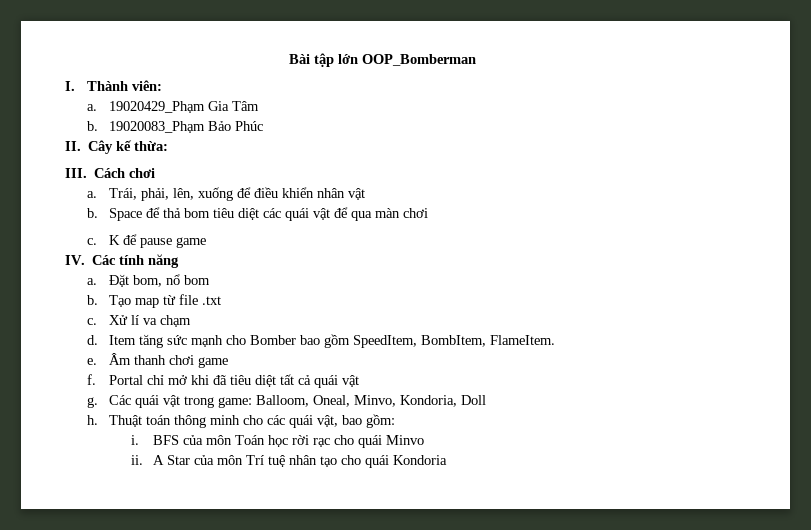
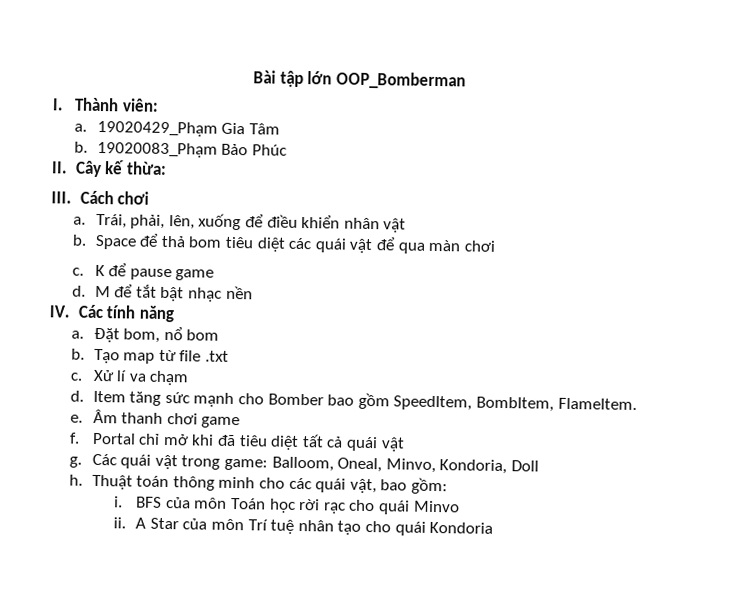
(206, 242) none -> [72,284,253,302] // d. M để tắt bật nhạc nền

